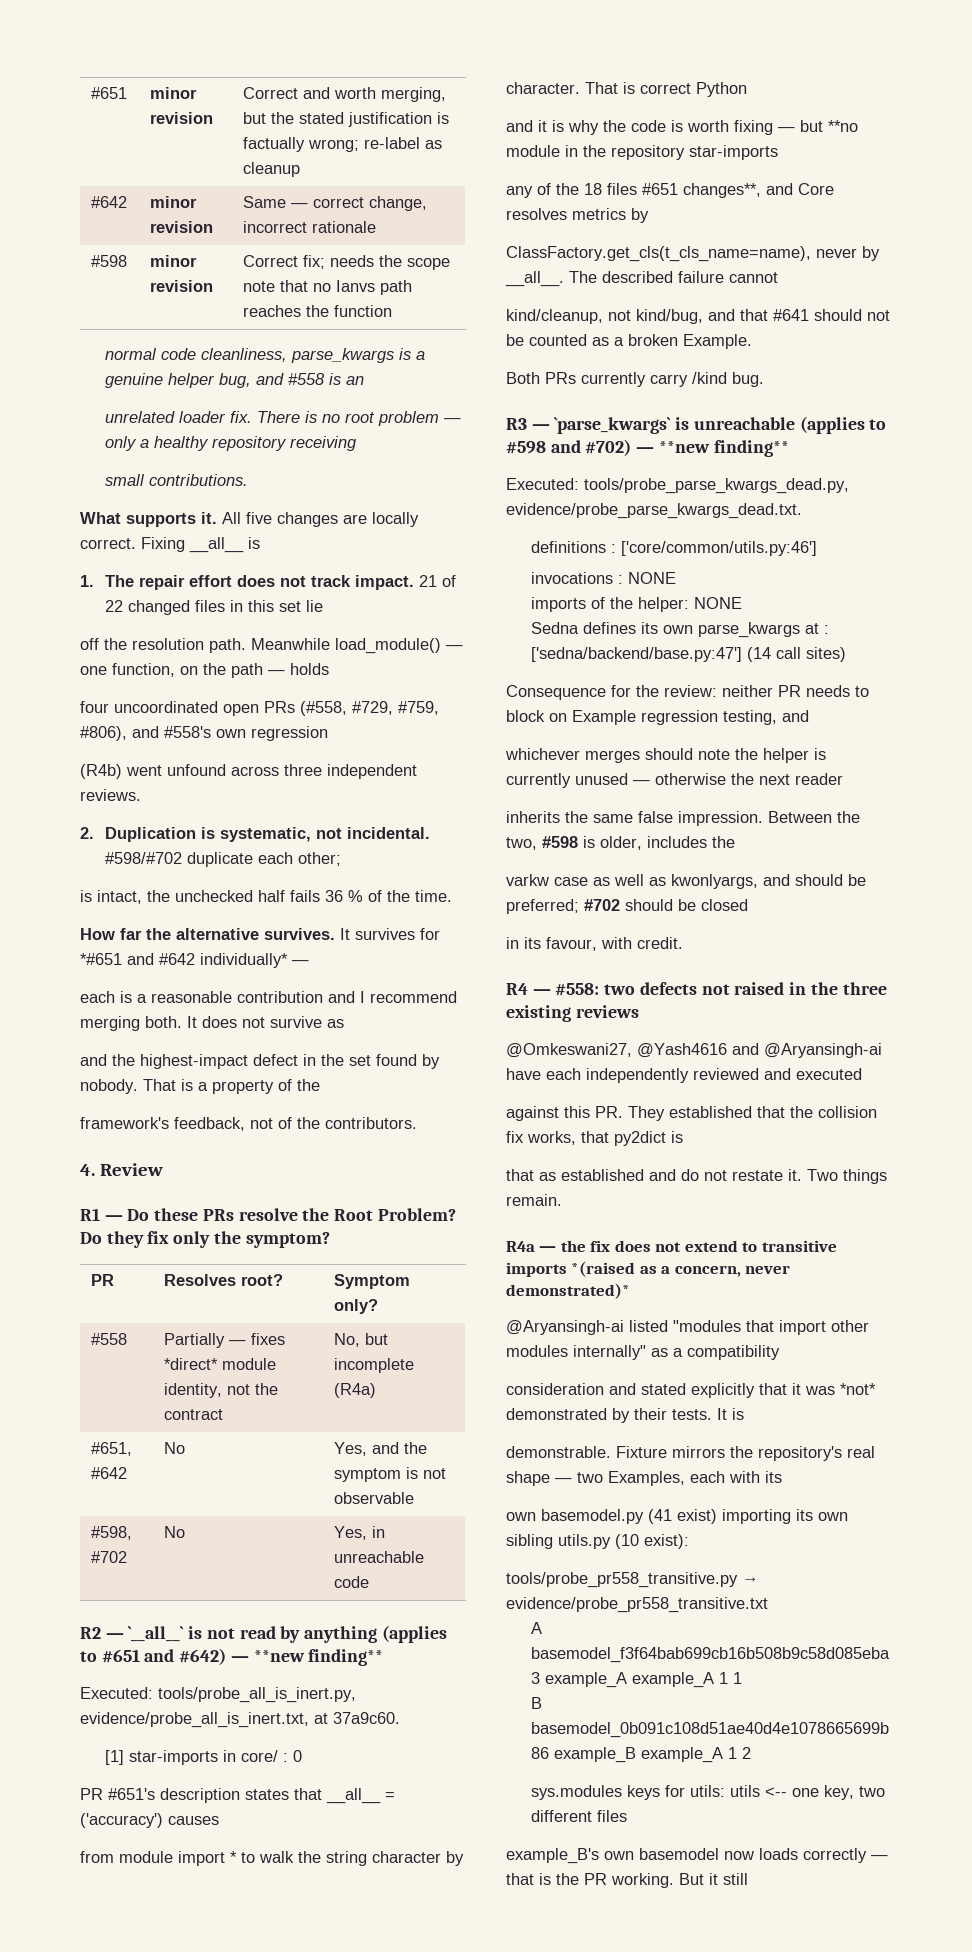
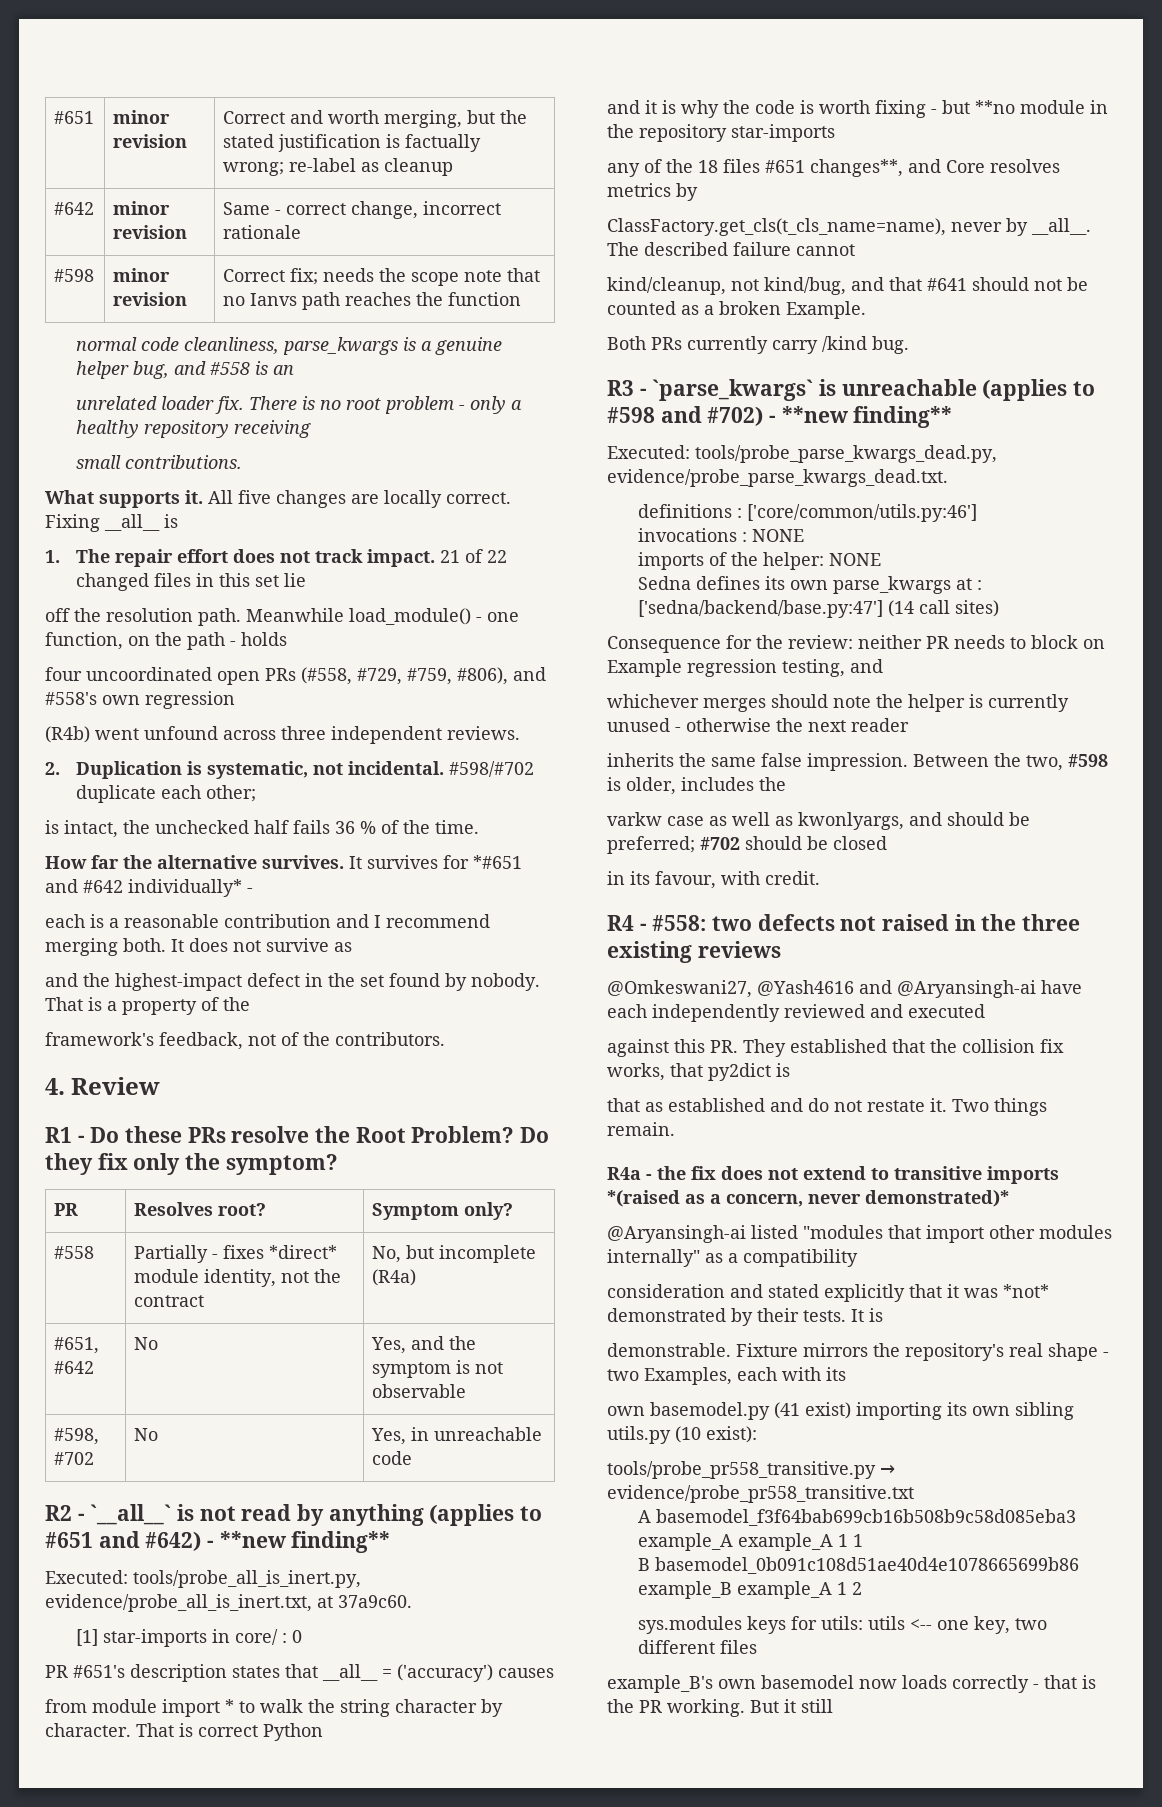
[291,203,309,208] — -> [275,210,282,215] -
[443,418,462,423] — -> [458,405,465,410] -
[446,645,463,650] — -> [476,617,482,622] -
[268,670,285,675] — -> [230,641,236,646] -
[292,960,309,965] — -> [247,888,253,893] -
[104,1215,123,1221] — -> [77,1135,85,1143] -
[229,1340,247,1345] — -> [212,1254,219,1259] -
[105,1633,124,1639] — -> [77,1513,85,1521] -
[230,1656,249,1662] — -> [207,1540,215,1548] -
[778,127,795,132] — -> [931,109,937,114] -
[531,424,550,430] — -> [639,388,647,396] -
[636,447,655,453] — -> [769,415,777,423] -
[633,780,650,785] — -> [675,727,681,732] -
[532,989,551,995] — -> [639,923,647,931] -
[539,1246,557,1252] — -> [646,1174,652,1180] -
[555,1478,572,1483] — -> [1103,1352,1109,1357] -
[871,1855,888,1860] — -> [1033,1684,1039,1689] -

